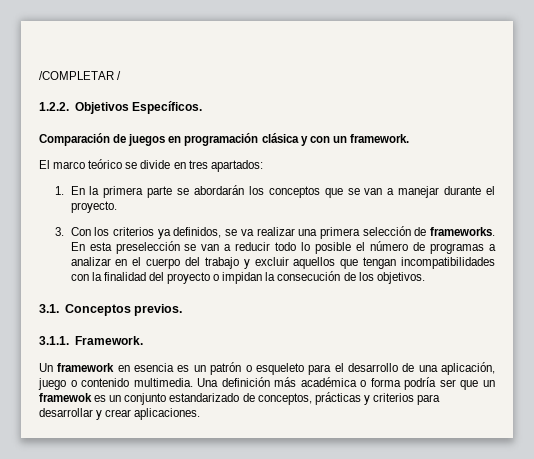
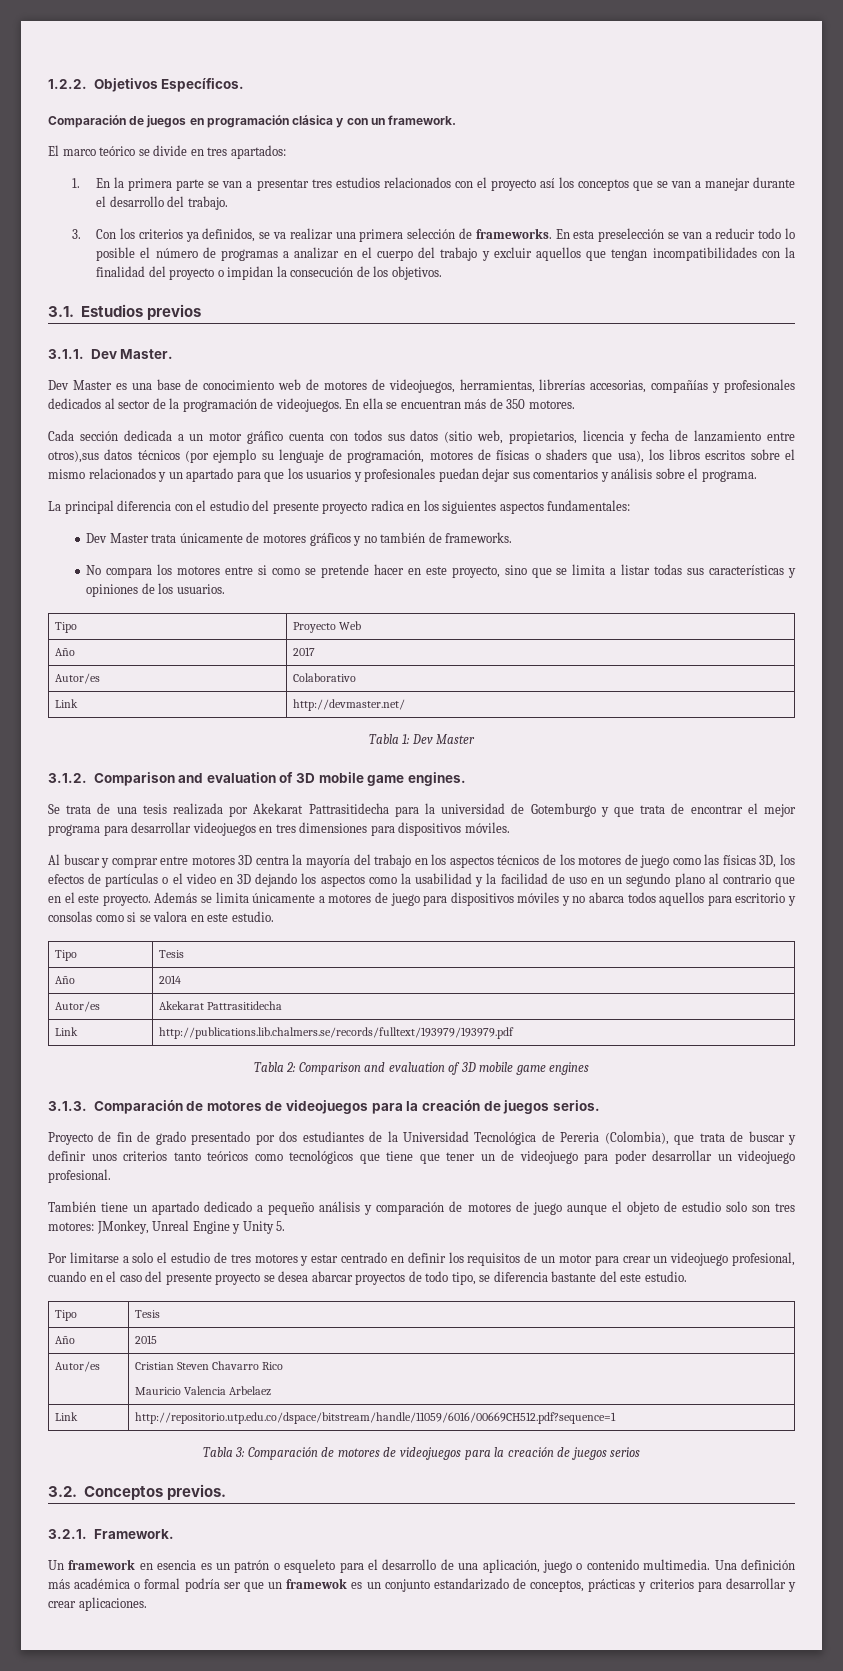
[39,71,122,80] /COMPLETAR / // -> (48, 84) none
[194,185,245,195] abordarán -> [222,177,555,191] van a presentar tres estudios relacionados con el proyecto así
[70,201,117,213] proyecto. -> [109,196,228,210] desarrollo del trabajo.
(59, 308) none -> [80,304,201,320] [48,349,174,359] [48,379,795,393] [48,398,575,412] [48,430,796,444] [48,449,795,463] [48,468,757,482] [48,500,631,514] [86,532,513,546] [86,564,796,578] [86,583,225,597] [54,622,77,633] [292,621,361,633] [54,648,75,656] [292,647,315,656] [54,673,100,684] [292,673,356,682] [54,699,78,708] [292,699,405,711] [368,734,476,744] [48,772,467,786] [48,803,797,817] [48,822,510,836] [48,854,795,868] [48,873,795,887] [48,892,796,906] [48,911,274,922] [54,950,77,961] [158,950,184,958] [54,976,75,984] [158,975,181,984] [54,1001,100,1012] [158,1001,282,1010] [54,1027,78,1036] [158,1027,514,1039] [253,1062,590,1075] [48,1100,600,1114] [48,1131,797,1145] [48,1150,795,1164] [48,1169,111,1183] [48,1201,795,1215] [48,1220,286,1234] [48,1252,796,1266] [48,1271,687,1285] [54,1310,77,1321] [134,1310,160,1318] [54,1336,75,1344] [134,1335,157,1344] [54,1361,100,1372] [134,1361,284,1370] [134,1386,272,1396] [54,1412,78,1421] [134,1412,616,1424] [202,1447,641,1460] [48,1486,77,1497] Estudios previos // 3.1.1. Dev Master. // Dev Master es una base de conocimiento web de motores de videojuegos, herramientas, librerías accesorias, compañías y profesionales dedicados al sector de la programación de videojuegos. En ella se encuentran más de 350 motores. // Cada sección dedicada a un motor gráfico cuenta con todos sus datos (sitio web, propietarios, licencia y fecha de lanzamiento entre otros),sus datos técnicos (por ejemplo su lenguaje de programación, motores de físicas o shaders que usa), los libros escritos sobre el mismo relacionados y un apartado para que los usuarios y profesionales puedan dejar sus comentarios y análisis sobre el programa. // La principal diferencia con el estudio del presente proyecto radica en los siguientes aspectos fundamentales: // Dev Master trata únicamente de motores gráficos y no también de frameworks. // No compara los motores entre si como se pretende hacer en este proyecto, sino que se limita a listar todas sus características y opiniones de los usuarios. // Tipo | Proyecto Web // Año | 2017 // Autor/es | Colaborativo // Link | http://devmaster.net/ // Tabla 1: Dev Master // 3.1.2. Comparison and evaluation of 3D mobile game engines. // Se trata de una tesis realizada por Akekarat Pattrasitidecha para la universidad de Gotemburgo y que trata de encontrar el mejor programa para desarrollar videojuegos en tres dimensiones para dispositivos móviles. // Al buscar y comprar entre motores 3D centra la mayoría del trabajo en los aspectos técnicos de los motores de juego como las físicas 3D, los efectos de partículas o el video en 3D dejando los aspectos como la usabilidad y la facilidad de uso en un segundo plano al contrario que en el este proyecto. Además se limita únicamente a motores de juego para dispositivos móviles y no abarca todos aquellos para escritorio y consolas como si se valora en este estudio. // Tipo | Tesis // Año | 2014 // Autor/es | Akekarat Pattrasitidecha // Link | http://publications.lib.chalmers.se/records/fulltext/193979/193979.pdf // Tabla 2: Comparison and evaluation of 3D mobile game engines // 3.1.3. Comparación de motores de videojuegos para la creación de juegos serios. // Proyecto de fin de grado presentado por dos estudiantes de la Universidad Tecnológica de Pereria (Colombia), que trata de buscar y definir unos criterios tanto teóricos como tecnológicos que tiene que tener un de videojuego para poder desarrollar un videojuego profesional. // También tiene un apartado dedicado a pequeño análisis y comparación de motores de juego aunque el objeto de estudio solo son tres motores: JMonkey, Unreal Engine y Unity 5. // Por limitarse a solo el estudio de tres motores y estar centrado en definir los requisitos de un motor para crear un videojuego profesional, cuando en el caso del presente proyecto se desea abarcar proyectos de todo tipo, se diferencia bastante del este estudio. // Tipo | Tesis // Año | 2015 // Autor/es | Cristian Steven Chavarro Rico // Mauricio Valencia Arbelaez // Link | http://repositorio.utp.edu.co/dspace/bitstream/handle/11059/6016/00669CH512.pdf?sequence=1 // Tabla 3: Comparación de motores de videojuegos para la creación de juegos serios // 3.2.
[39,336,69,345] 3.1.1. -> [48,1529,87,1539] 3.2.1.
[370,378,401,387] forma -> [144,1578,181,1589] formal

